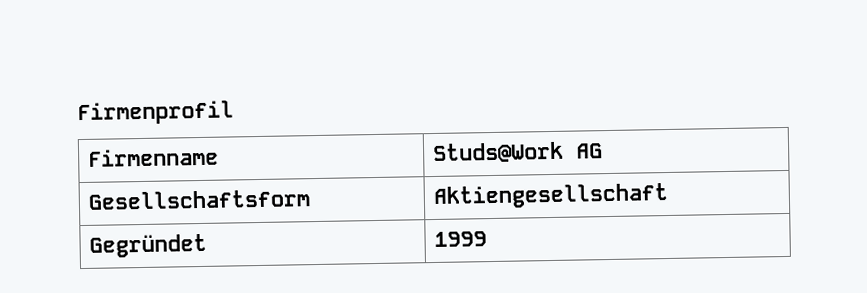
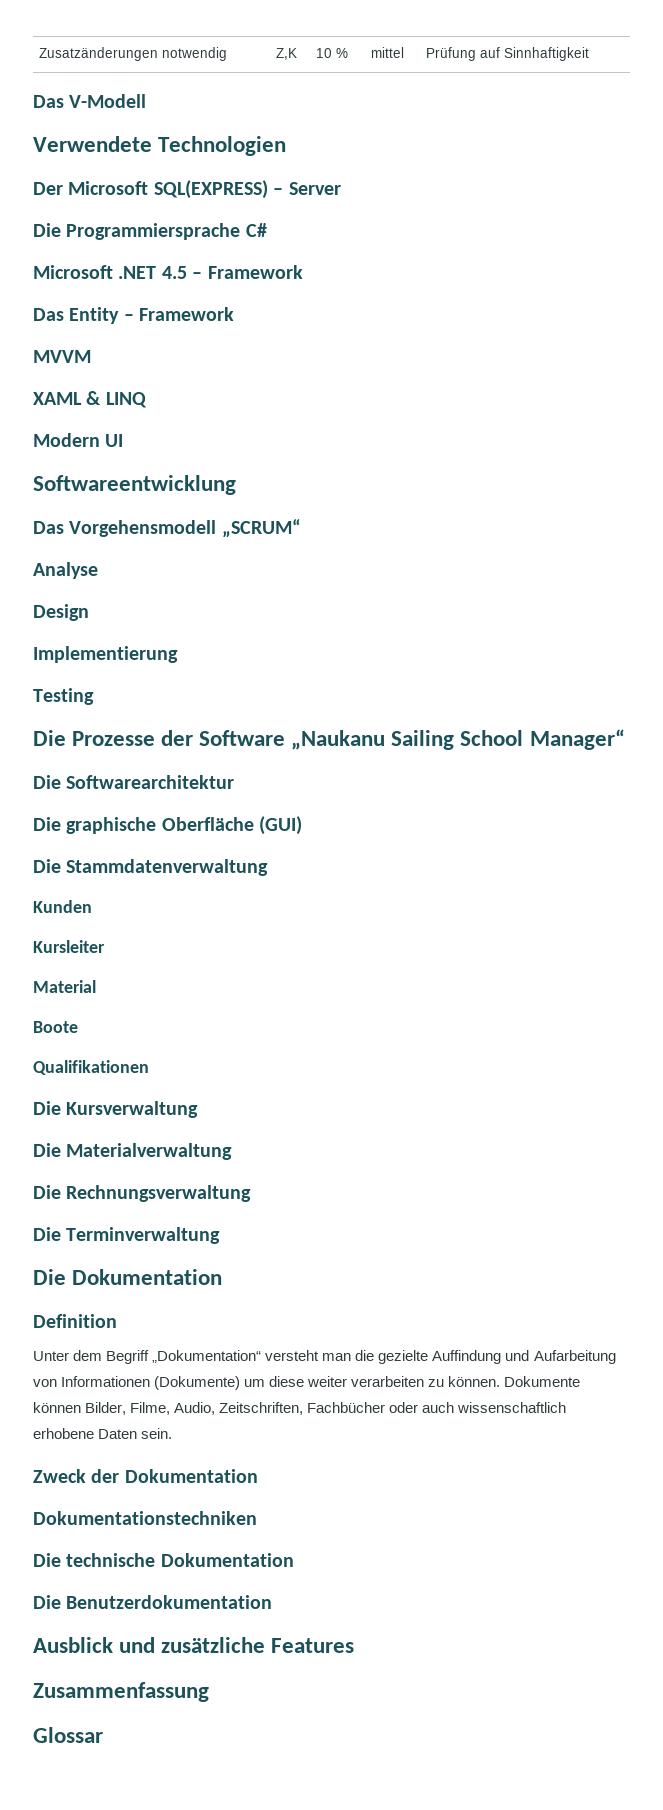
[77,100,234,126] [88,147,220,167] [432,141,604,164] [88,189,312,210] [433,182,670,209] [89,233,208,258] [434,231,488,247] Firmenprofil // Firmenname | Studs@Work AG // Gesellschaftsform | Aktiengesellschaft // Gegründet | 1999 -> [39,47,228,61] [276,48,298,60] [316,48,349,58] [371,47,405,58] [426,47,590,61] [33,94,147,108] [33,136,287,156] [33,180,341,199] [33,223,267,240] [33,265,303,279] [33,307,235,324] [33,350,91,363] [33,391,147,408] [33,433,124,447] [33,475,236,495] [33,519,301,538] [33,562,98,579] [33,604,89,621] [33,646,178,663] [33,688,94,705] [33,729,625,750] [33,775,235,789] [33,816,303,835] [33,859,269,876] [33,900,92,913] [33,940,105,953] [33,980,96,993] [33,1021,78,1033] [33,1060,149,1075] [33,1101,199,1118] [33,1143,233,1160] [33,1185,252,1202] [33,1227,221,1244] [33,1269,223,1285] [33,1314,117,1328] [33,1350,616,1364] [33,1376,581,1390] [33,1402,567,1415] [33,1428,173,1439] [33,1469,258,1483] [33,1511,257,1525] [33,1553,294,1567] [33,1595,273,1609] [33,1637,355,1653] [33,1682,209,1702] [33,1727,103,1743] Zusatzänderungen notwendig | Z,K | 10 % | mittel | Prüfung auf Sinnhaftigkeit // Das V-Modell // Verwendete Technologien // Der Microsoft SQL(EXPRESS) – Server // Die Programmiersprache C# // Microsoft .NET 4.5 – Framework // Das Entity – Framework // MVVM // XAML & LINQ // Modern UI // Softwareentwicklung // Das Vorgehensmodell „SCRUM“ // Analyse // Design // Implementierung // Testing // Die Prozesse der Software „Naukanu Sailing School Manager“ // Die Softwarearchitektur // Die graphische Oberfläche (GUI) // Die Stammdatenverwaltung // Kunden // Kursleiter // Material // Boote // Qualifikationen // Die Kursverwaltung // Die Materialverwaltung // Die Rechnungsverwaltung // Die Terminverwaltung // Die Dokumentation // Definition // Unter dem Begriff „Dokumentation“ versteht man die gezielte Auffindung und Aufarbeitung von Informationen (Dokumente) um diese weiter verarbeiten zu können. Dokumente können Bilder, Filme, Audio, Zeitschriften, Fachbücher oder auch wissenschaftlich erhobene Daten sein. // Zweck der Dokumentation // Dokumentationstechniken // Die technische Dokumentation // Die Benutzerdokumentation // Ausblick und zusätzliche Features // Zusammenfassung // Glossar

